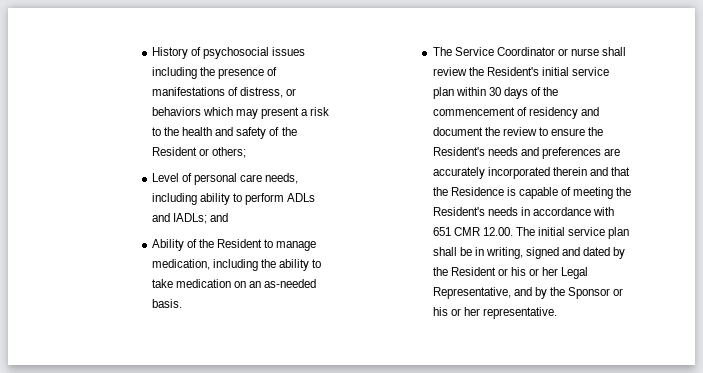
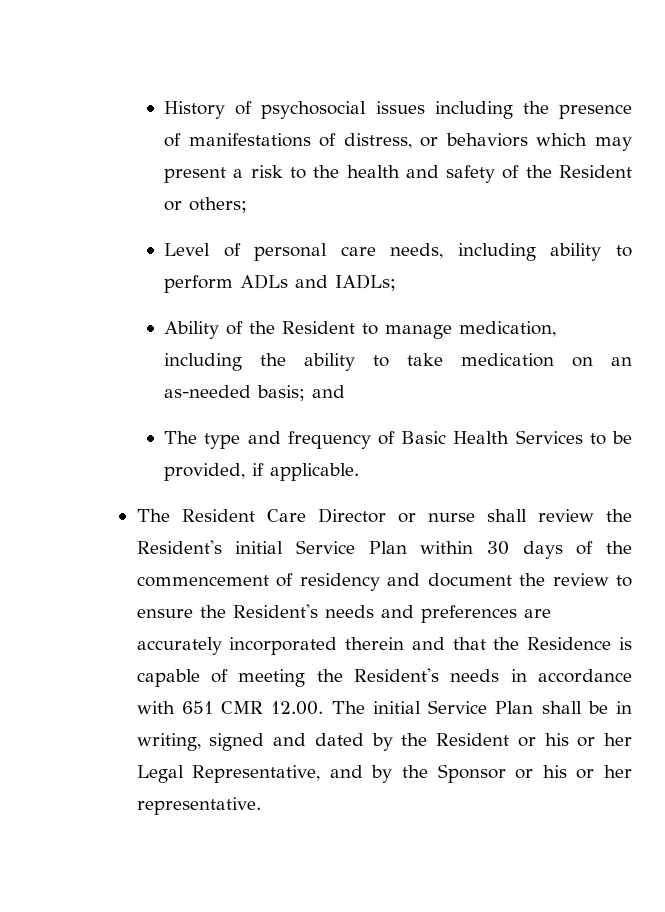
[210,213,229,222] and -> (397, 282) none
[151,299,182,308] [432,47,555,56] basis. // The Service Coordinator -> [257,385,346,401] [164,430,632,449] [164,463,360,481] [136,508,386,523] basis; and // The type and frequency of Basic Health Services to be provided, if applicable. // The Resident Care Director
[571,67,609,76] [432,87,454,99] service plan -> [295,540,407,554] Service Plan
[568,227,630,239] service plan -> [428,700,534,714] Service Plan

